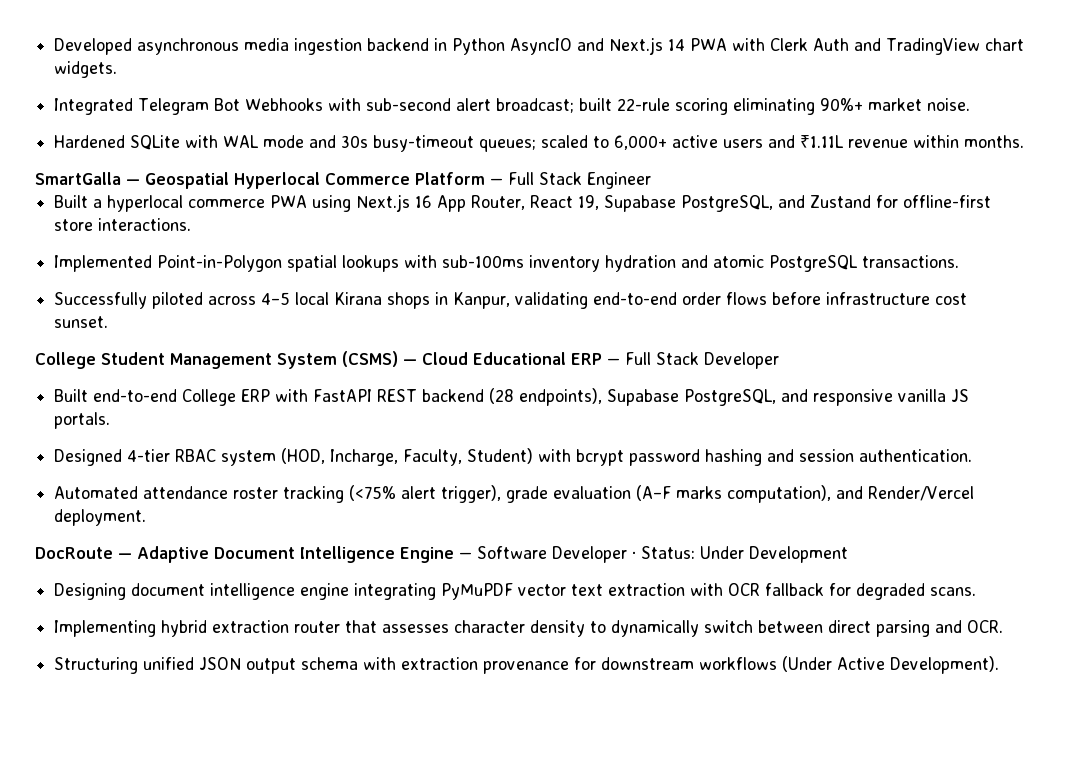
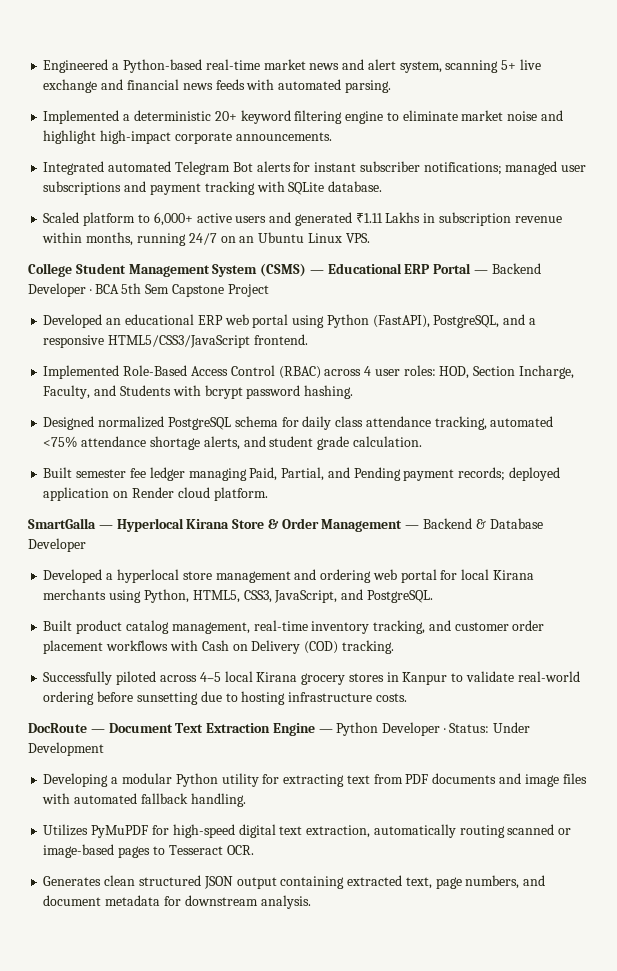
[54,37,1025,55] [54,61,118,78] Developed asynchronous media ingestion backend in Python AsyncIO and Next.js 14 PWA with Clerk Auth and TradingView chart widgets. -> [43,59,541,73] [43,79,391,93] [43,110,563,124] [43,130,332,144] Engineered a Python-based real-time market news and alert system, scanning 5+ live exchange and financial news feeds with automated parsing. // Implemented a deterministic 20+ keyword filtering engine to eliminate market noise and highlight high-impact corporate announcements.
(134, 106) none -> [108,161,172,172] automated
[245,98,971,115] [54,135,589,152] Webhooks with sub-second alert broadcast; built 22-rule scoring eliminating 90%+ market noise. // Hardened SQLite with WAL mode and 30s busy-timeout queues; scaled -> [256,161,587,175] [43,181,383,195] [43,212,136,226] alerts for instant subscriber notifications; managed user subscriptions and payment tracking with SQLite database. // Scaled platform
[800,135,1025,148] [35,172,651,189] [54,194,992,212] [54,218,192,231] [54,255,960,272] ₹1.11L revenue within months. // SmartGalla — Geospatial Hyperlocal Commerce Platform — Full Stack Engineer // Built a hyperlocal commerce PWA using Next.js 16 App Router, React 19, Supabase PostgreSQL, and Zustand for offline-first store interactions. // Implemented Point-in-Polygon spatial lookups with sub-100ms inventory hydration and atomic PostgreSQL transactions. -> [294,212,562,226] [42,232,370,246] [28,263,541,277] [28,283,269,297] [43,314,536,328] [43,334,308,348] [43,365,574,379] [43,385,354,399] [43,416,554,430] [43,436,422,450] [43,467,560,481] [43,487,268,501] [28,518,543,532] [28,538,86,552] [43,569,534,583] [43,589,433,603] [43,620,545,634] [43,640,394,654] generated ₹1.11 Lakhs in subscription revenue within months, running 24/7 on an Ubuntu Linux VPS. // College Student Management System (CSMS) — Educational ERP Portal — Backend Developer · BCA 5th Sem Capstone Project // Developed an educational ERP web portal using Python (FastAPI), PostgreSQL, and a responsive HTML5/CSS3/JavaScript frontend. // Implemented Role-Based Access Control (RBAC) across 4 user roles: HOD, Section Incharge, Faculty, and Students with bcrypt password hashing. // Designed normalized PostgreSQL schema for daily class attendance tracking, automated <75% attendance shortage alerts, and student grade calculation. // Built semester fee ledger managing Paid, Partial, and Pending payment records; deployed application on Render cloud platform. // SmartGalla — Hyperlocal Kirana Store & Order Management — Backend & Database Developer // Developed a hyperlocal store management and ordering web portal for local Kirana merchants using Python, HTML5, CSS3, JavaScript, and PostgreSQL. // Built product catalog management, real-time inventory tracking, and customer order placement workflows with Cash on Delivery (COD) tracking.
[387,292,968,309] [54,316,109,328] [35,351,779,369] [54,388,970,406] [54,412,111,429] [54,448,973,466] [54,485,975,503] [54,509,147,526] shops in Kanpur, validating end-to-end order flows before infrastructure cost sunset. // College Student Management System (CSMS) — Cloud Educational ERP — Full Stack Developer // Built end-to-end College ERP with FastAPI REST backend (28 endpoints), Supabase PostgreSQL, and responsive vanilla JS portals. // Designed 4-tier RBAC system (HOD, Incharge, Faculty, Student) with bcrypt password hashing and session authentication. // Automated attendance roster tracking (<75% alert trigger), grade evaluation (A–F marks computation), and Render/Vercel deployment. -> [301,671,580,685] [43,691,407,705] grocery stores in Kanpur to validate real-world ordering before sunsetting due to hosting infrastructure costs.
[137,546,395,563] Adaptive Document Intelligence -> [108,723,271,733] Document Text Extraction
[477,546,547,559] Software -> [336,722,379,736] Python
[54,583,977,600] [54,620,1004,637] [54,656,1000,674] Designing document intelligence engine integrating PyMuPDF vector text extraction with OCR fallback for degraded scans. // Implementing hybrid extraction router that assesses character density to dynamically switch between direct parsing and OCR. // Structuring unified JSON output schema with extraction provenance for downstream workflows (Under Active Development). -> [43,773,587,787] [42,793,246,807] [43,824,572,838] [43,844,254,858] [43,875,546,889] [43,895,311,909] Developing a modular Python utility for extracting text from PDF documents and image files with automated fallback handling. // Utilizes PyMuPDF for high-speed digital text extraction, automatically routing scanned or image-based pages to Tesseract OCR. // Generates clean structured JSON output containing extracted text, page numbers, and document metadata for downstream analysis.

